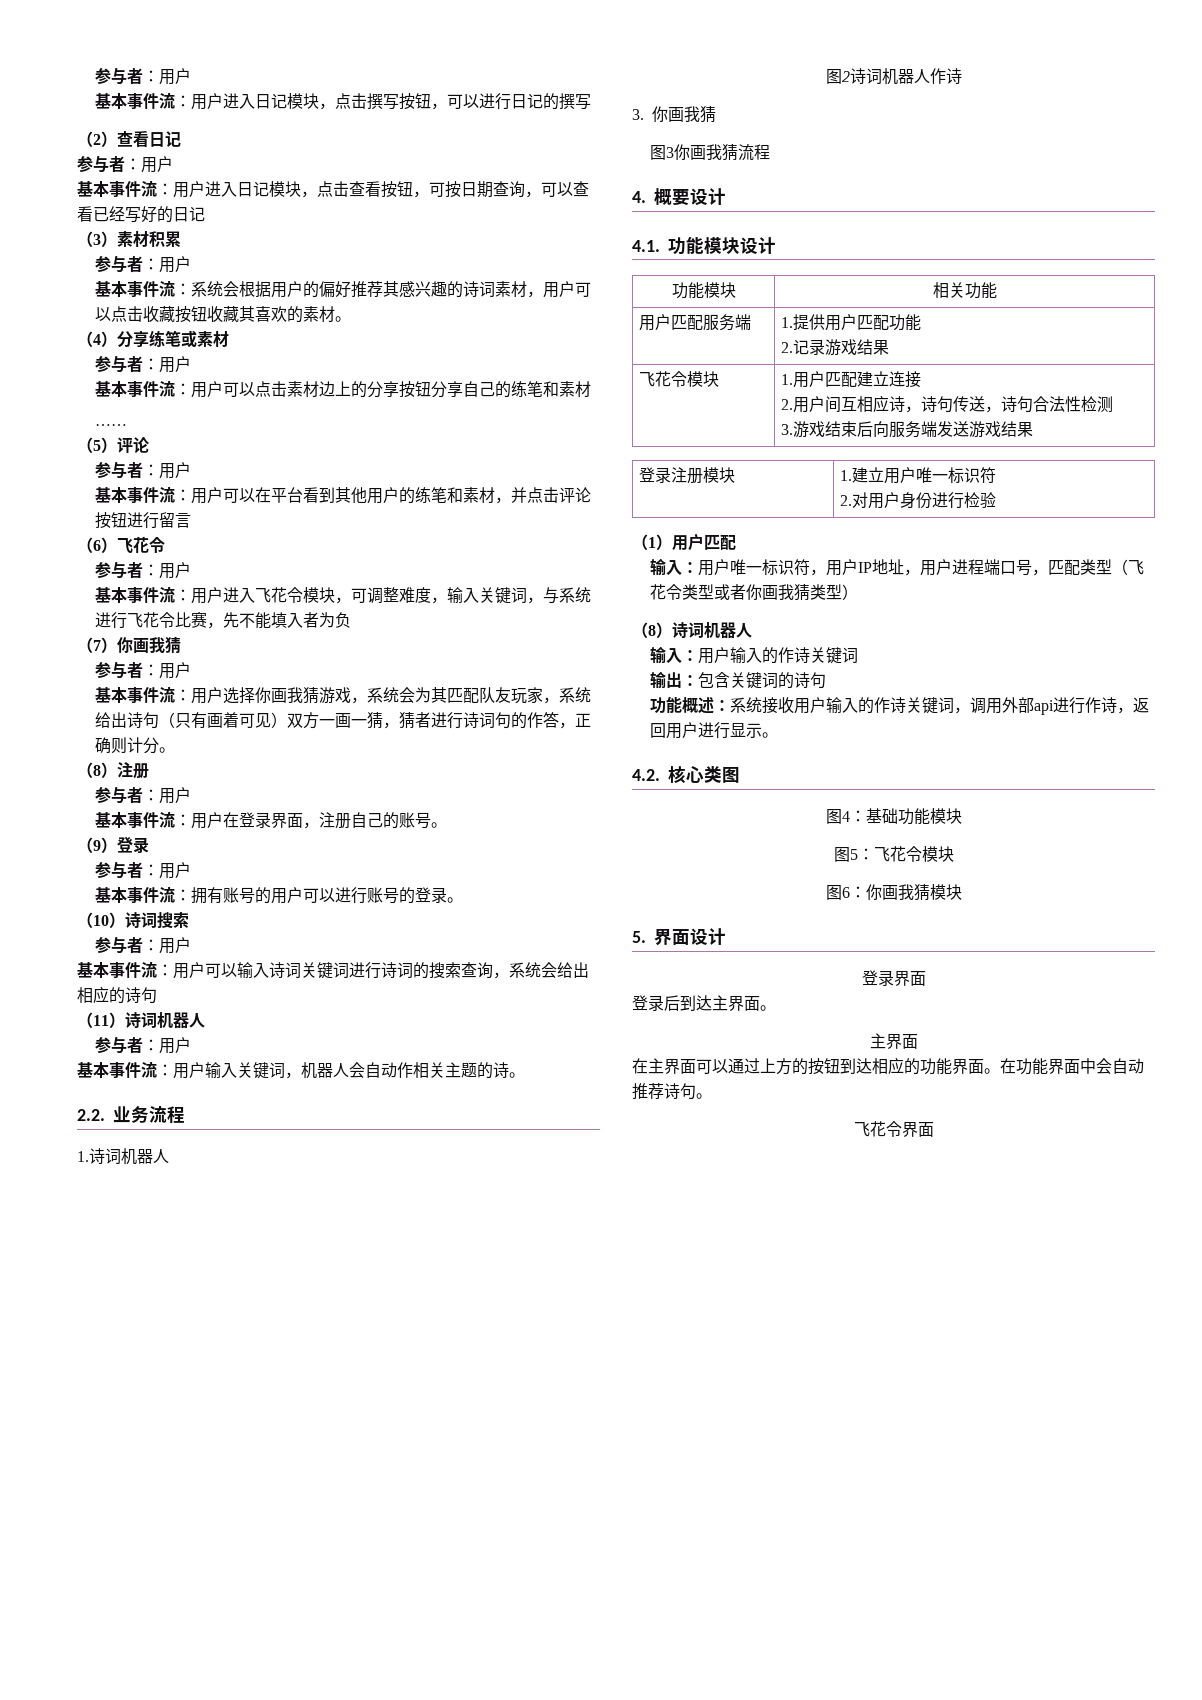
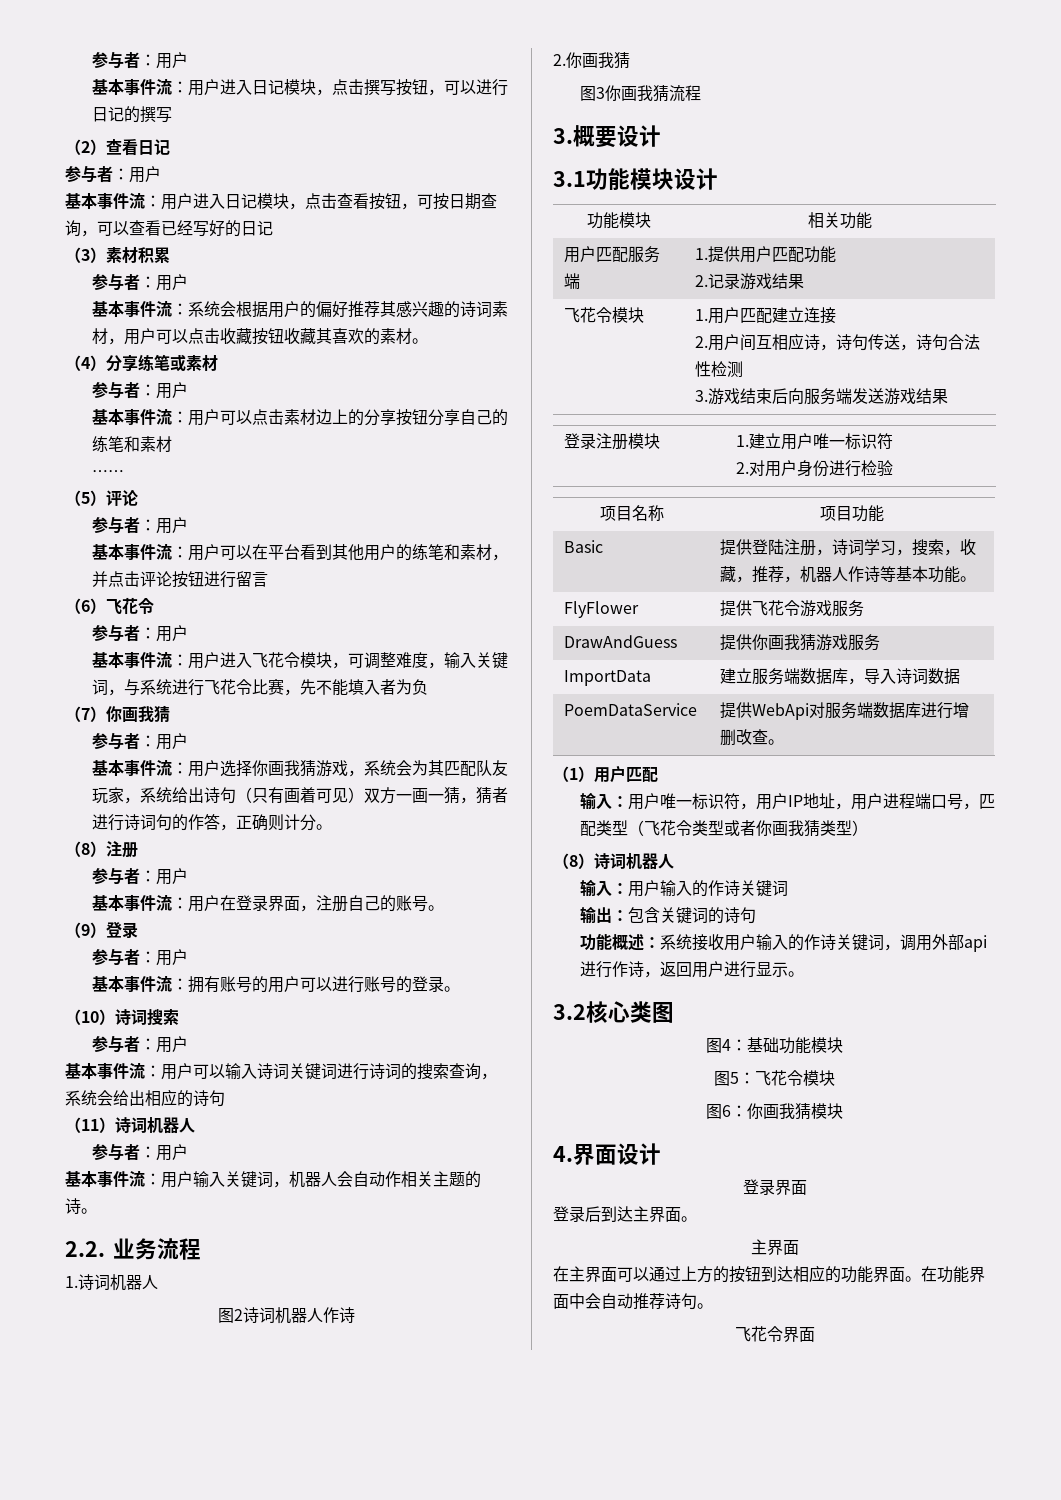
[632,109,644,120] 3. -> [553,54,566,66] 2.
[632,191,646,203] 4. -> [553,128,573,144] 3.
[632,240,660,252] 4.1. -> [553,171,586,187] 3.1
(997, 500) none -> [599,505,664,521] [820,505,884,522] [564,540,604,553] [720,539,977,556] [720,566,977,583] [564,601,640,618] [720,600,865,617] [564,635,678,648] [720,634,881,651] [564,670,652,686] [720,668,961,685] [564,703,698,716] [720,702,970,720] [720,729,785,746] // 项目名称 | 项目功能 // Basic | 提供登陆注册，诗词学习，搜索，收藏，推荐，机器人作诗等基本功能。 // FlyFlower | 提供飞花令游戏服务 // DrawAndGuess | 提供你画我猜游戏服务 // ImportData | 建立服务端数据库，导入诗词数据 // PoemDataService | 提供WebApi对服务端数据库进行增删改查。
[632,769,660,781] 4.2. -> [553,1004,586,1020] 3.2
[632,931,646,943] 5. -> [553,1146,573,1162] 4.

